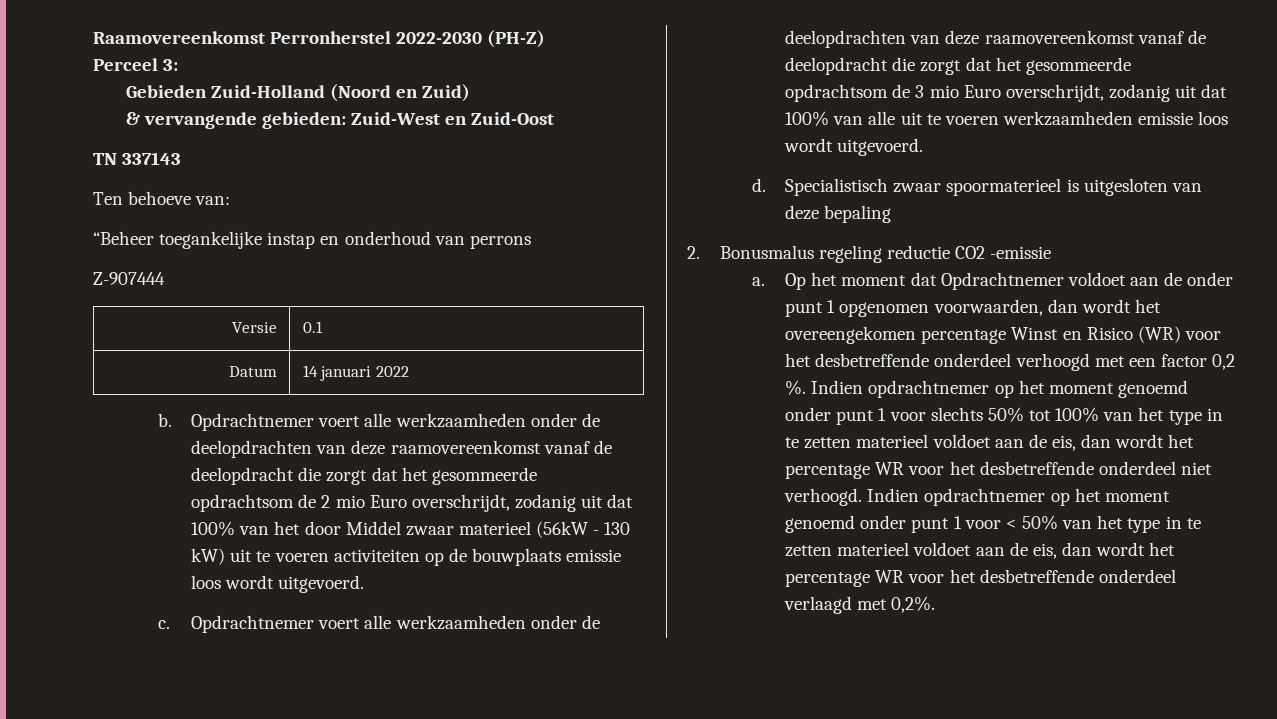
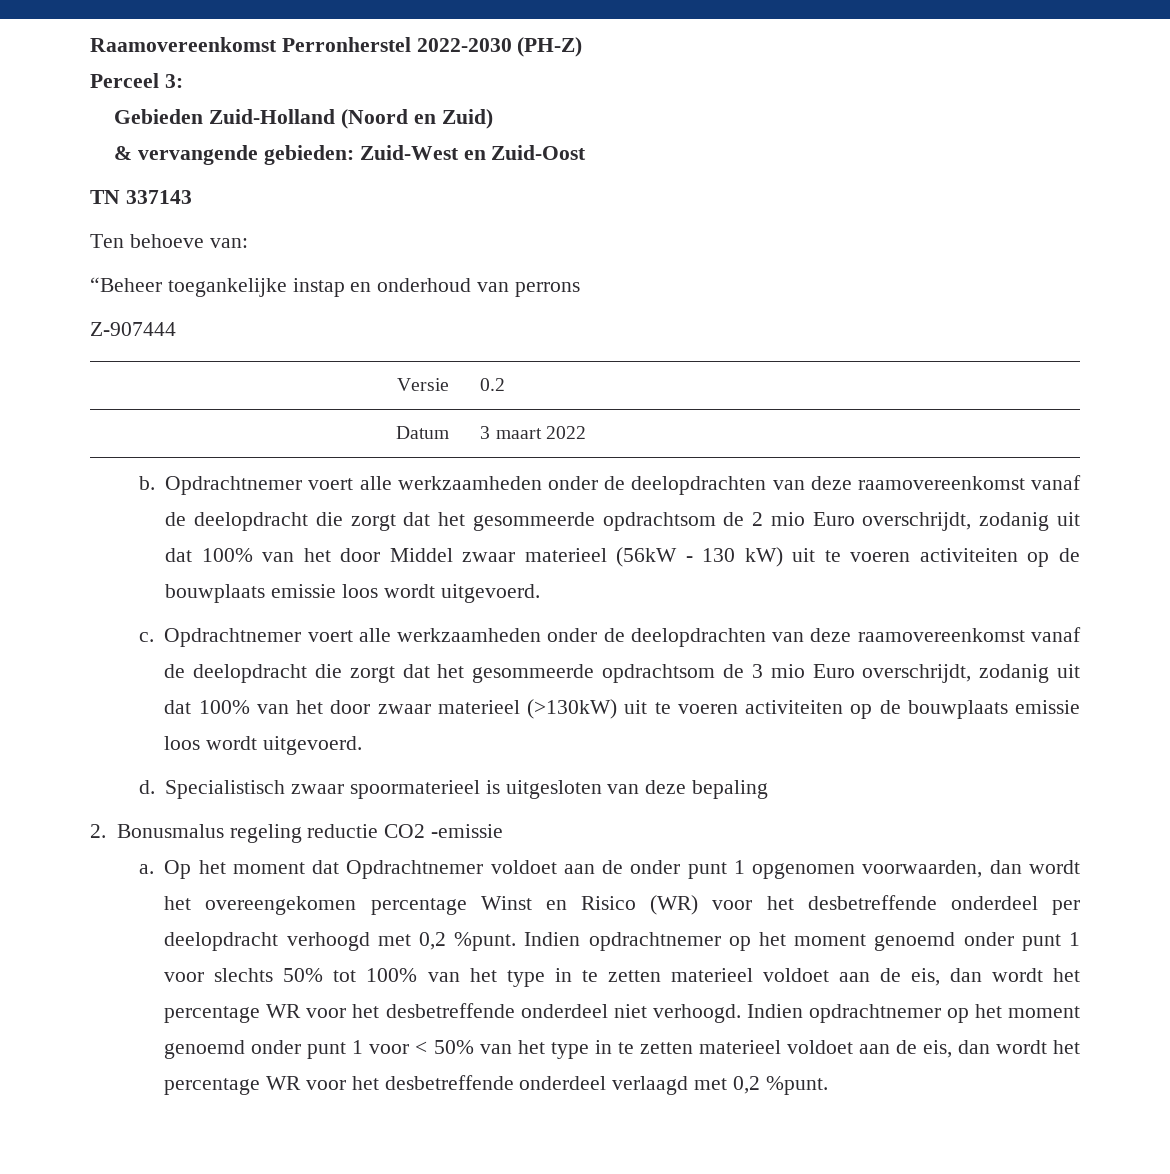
[302,321,323,333] 0.1 -> [480,378,506,391] 0.2
[302,365,372,381] 14 januari -> [480,426,542,439] 3 maart
[868,111,1134,126] alle uit te voeren werkzaamheden -> [296,699,1008,719] het door zwaar materieel (>130kW) uit te voeren activiteiten op de bouwplaats
[1015,353,1236,371] [785,380,807,395] verhoogd met een factor 0,2 %. -> [1052,900,1080,915] [164,932,517,951] per deelopdracht verhoogd met 0,2 %punt.
[891,596,936,613] 0,2%. -> [732,1076,828,1095] 0,2 %punt.

